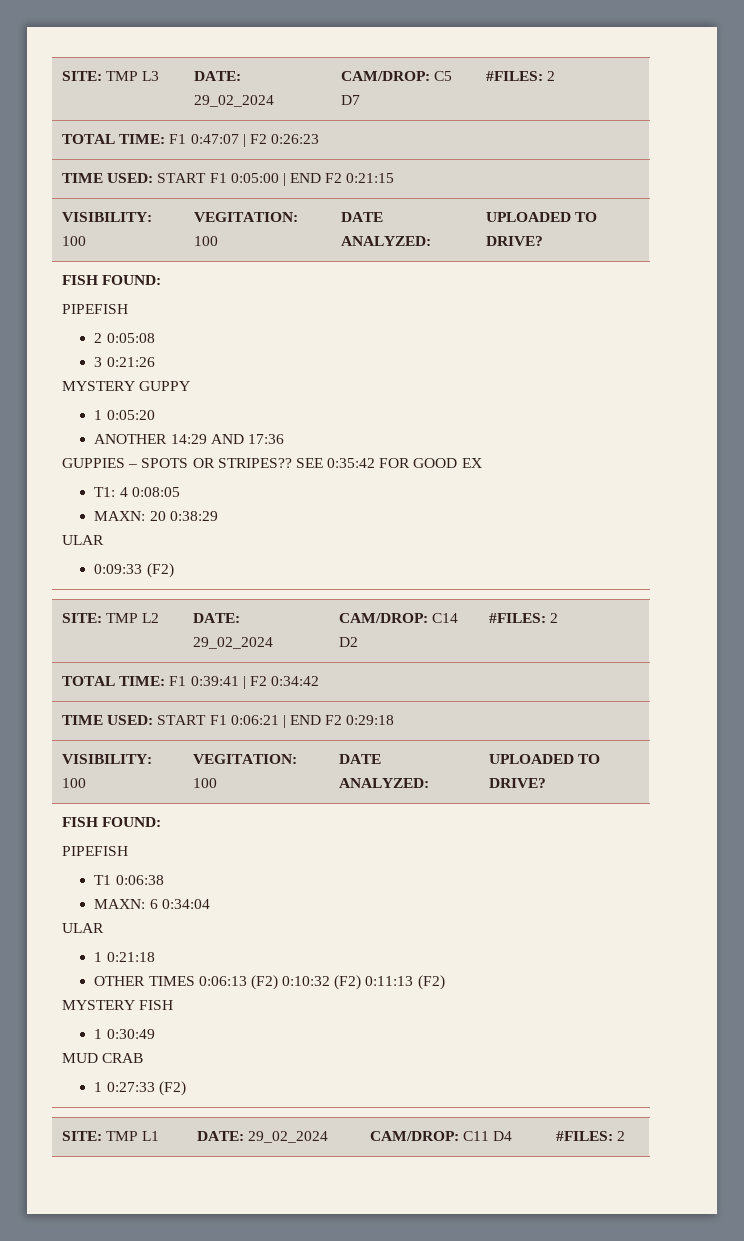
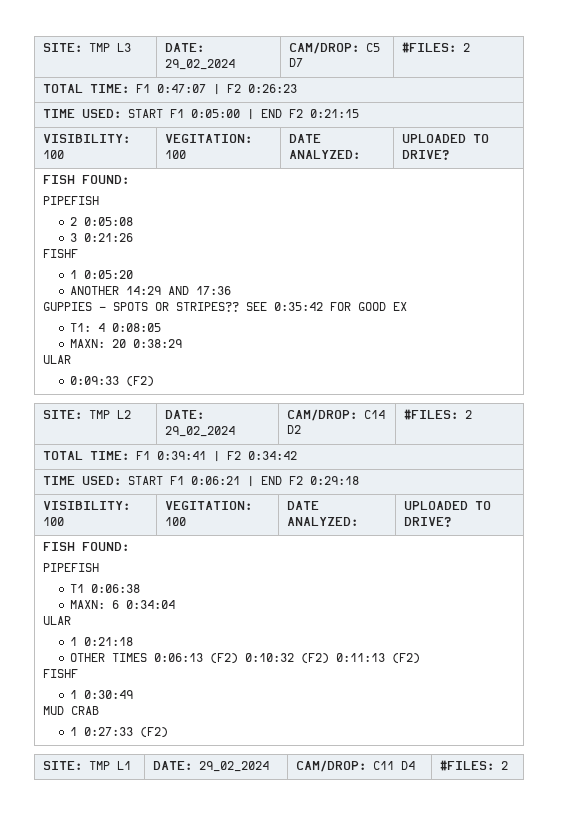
[61,381,191,391] MYSTERY GUPPY -> [43,249,79,258] FISHF
[61,1000,174,1010] MYSTERY FISH -> [43,669,79,678] FISHF

